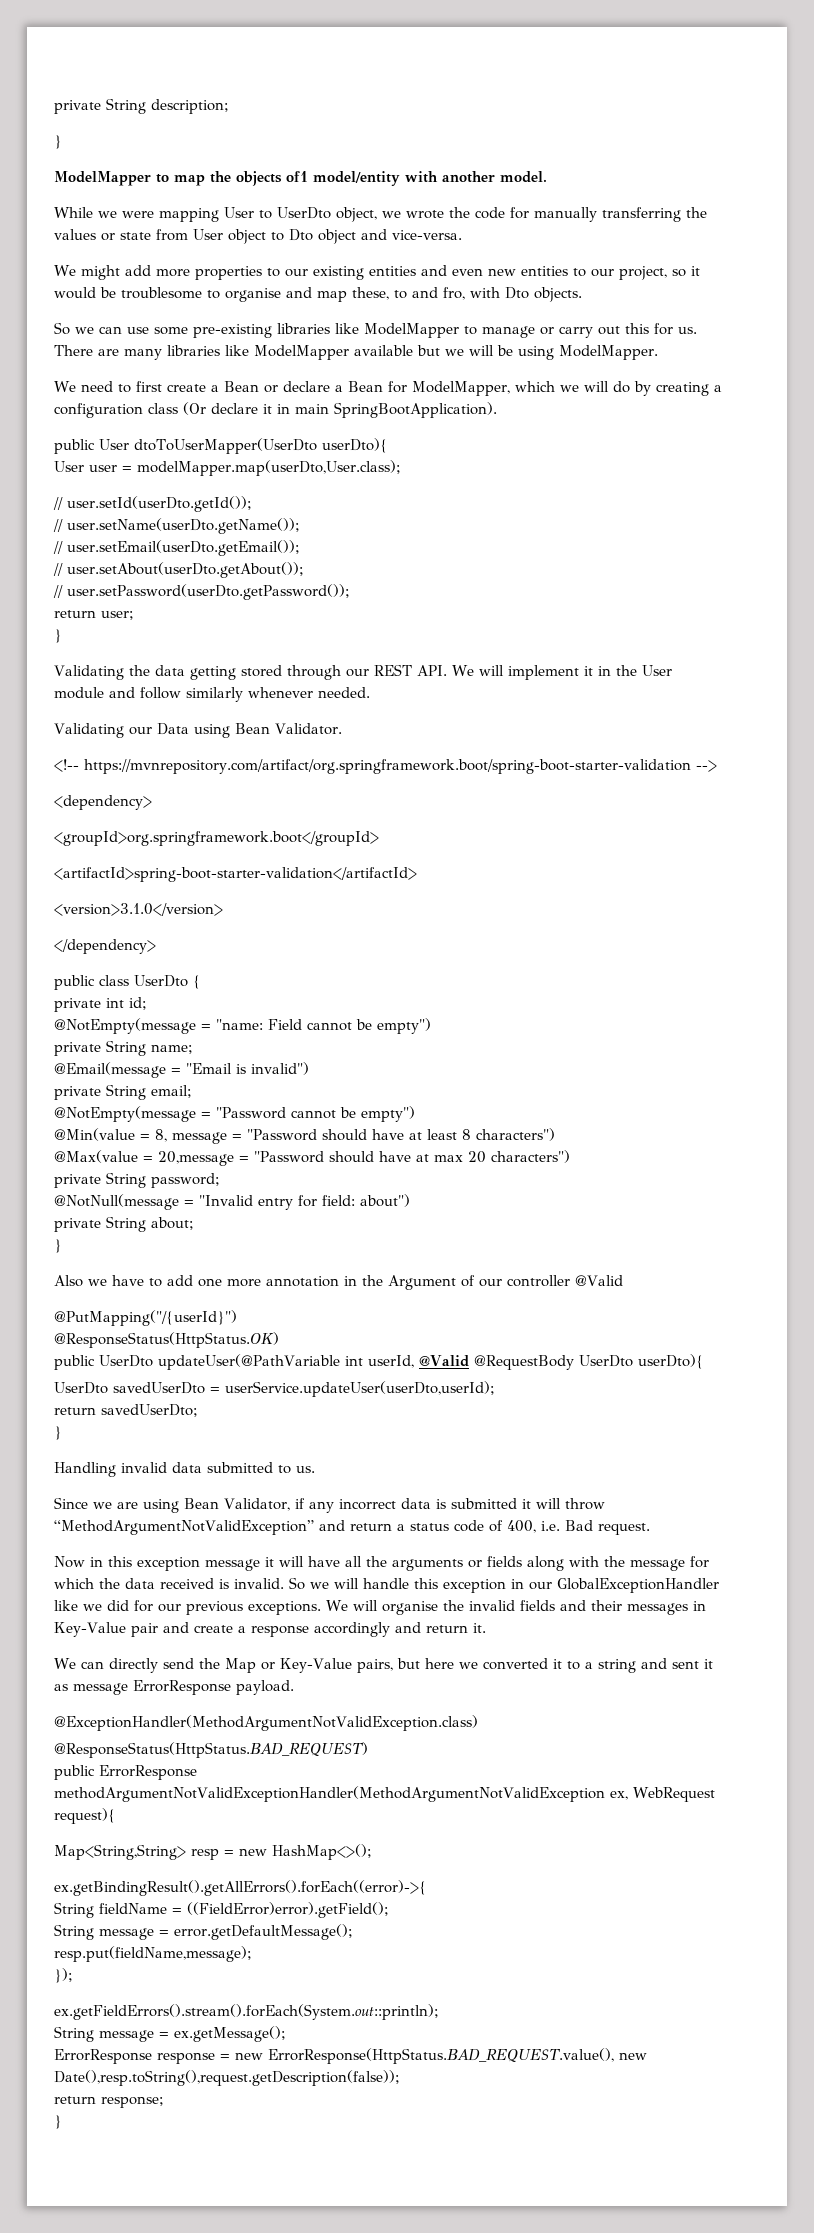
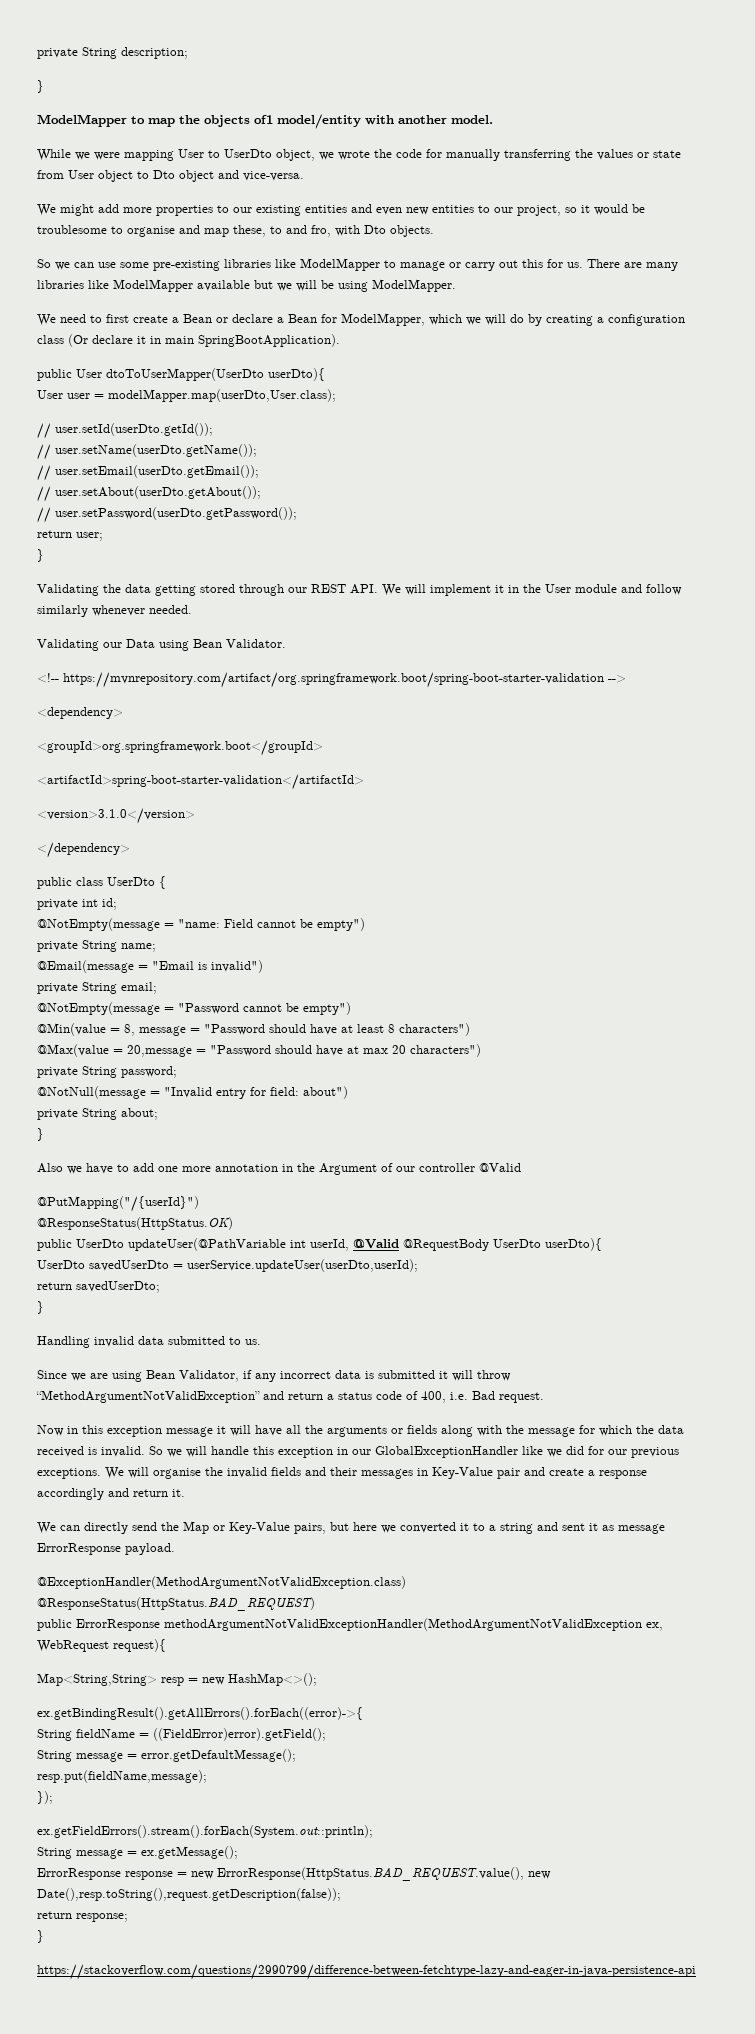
(62, 2122) none -> [37,1964,696,1980] // https://stackoverflow.com/questions/2990799/difference-between-fetchtype-lazy-and-eager-in-java-persistence-api

